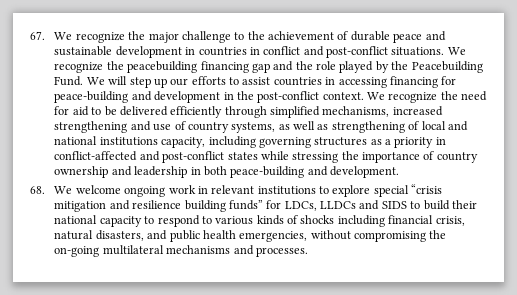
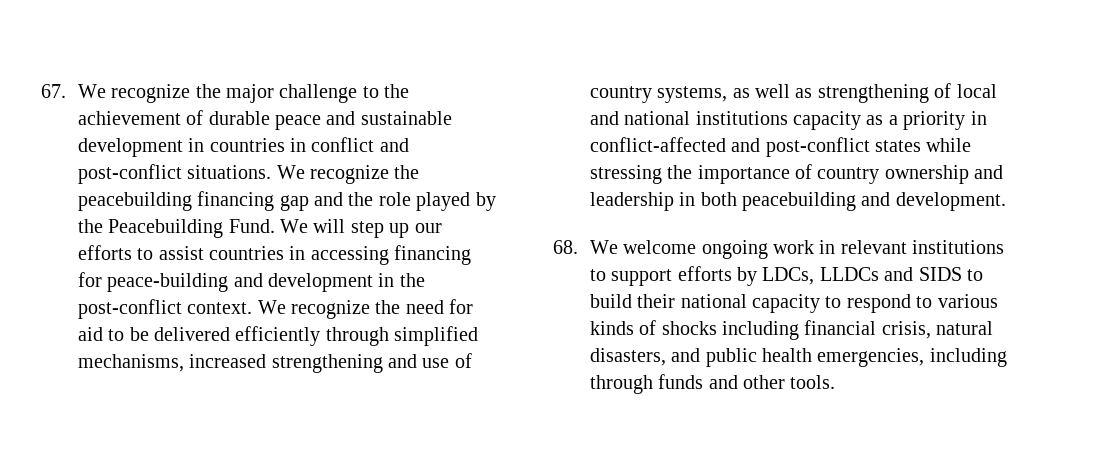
[161,136,368,148] capacity, including governing structures -> [793,111,862,130] capacity
[230,166,305,178] peace-building -> [742,192,857,211] peacebuilding
[332,184,443,197] [54,200,282,212] explore special “crisis mitigation and resilience building funds” for -> [611,266,758,286] support efforts by
[310,230,447,242] [54,245,308,257] without compromising the on-going multilateral mechanisms and processes. -> [929,348,1007,367] [589,374,836,394] including through funds and other tools.

